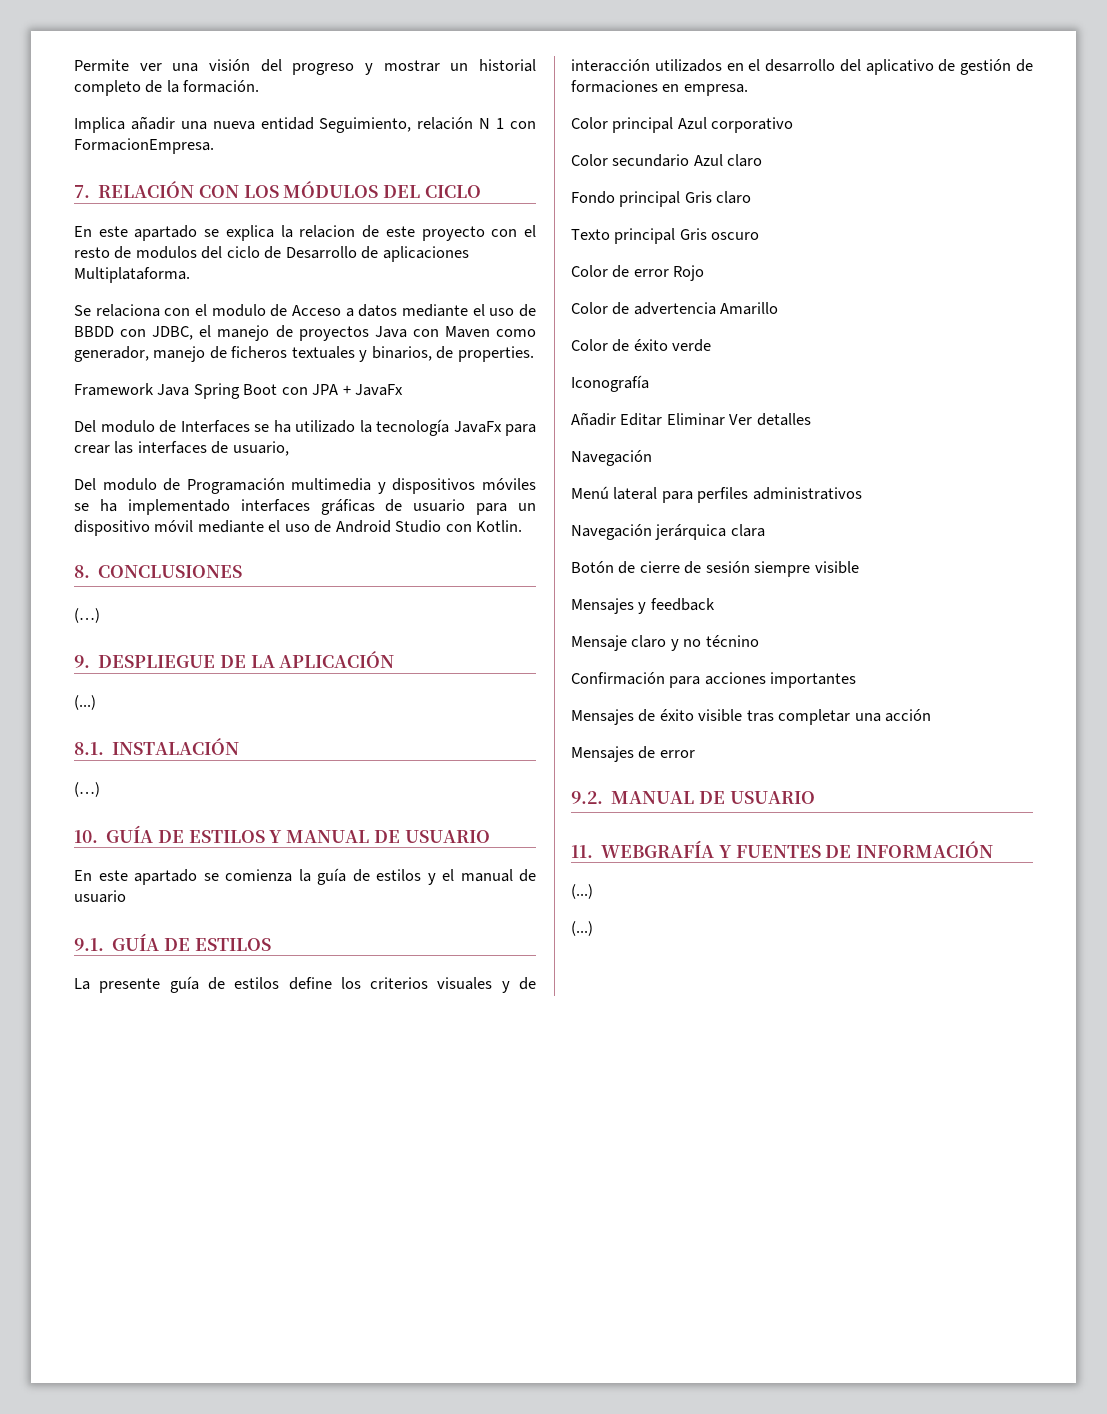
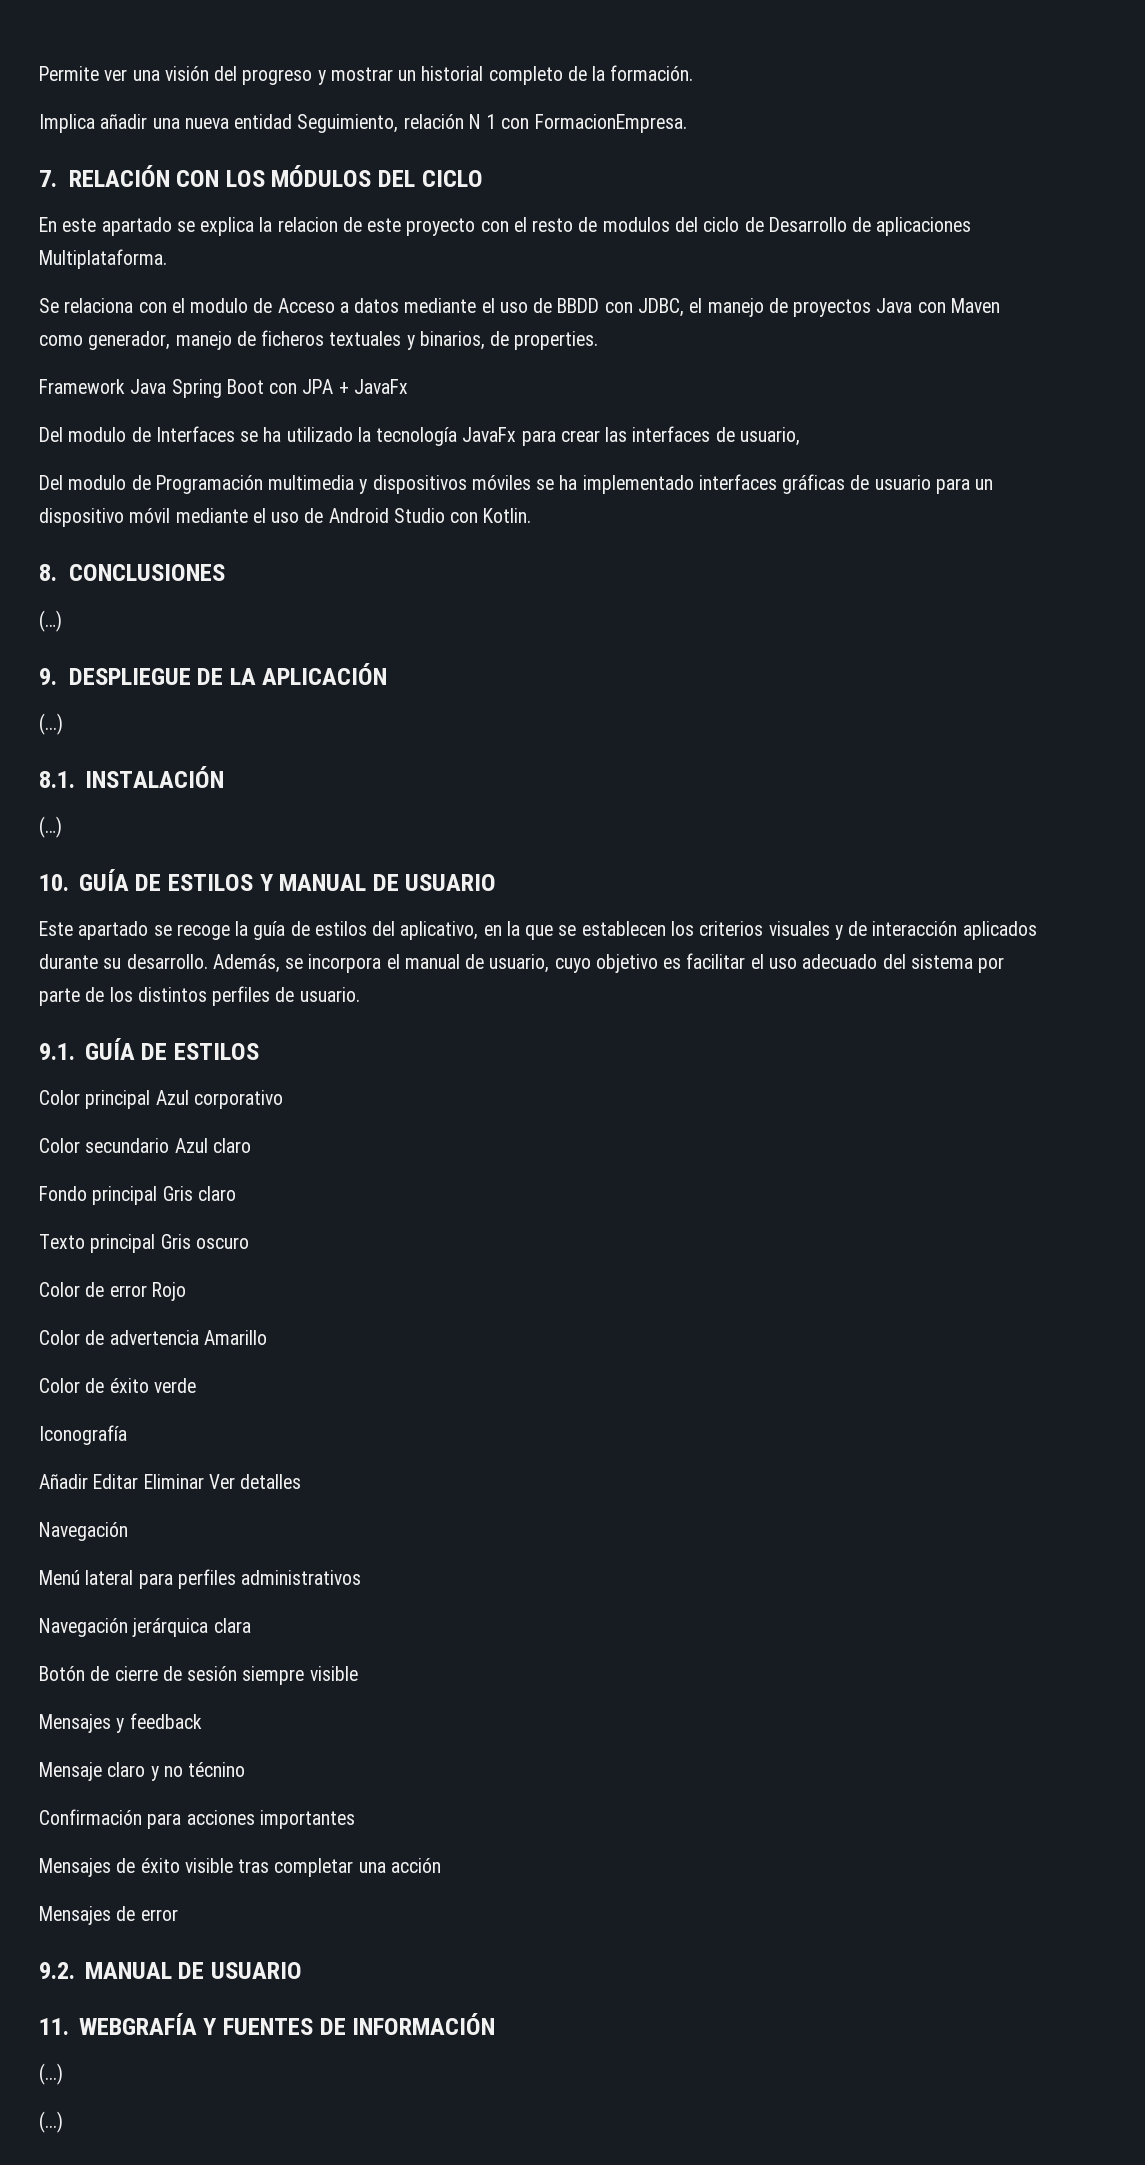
[74,869,292,885] En este apartado se comienza -> [39,921,230,940] Este apartado se recoge
[427,869,536,885] [74,890,126,903] [74,933,271,951] [74,976,332,993] y el manual de usuario // 9.1. GUÍA DE ESTILOS // La presente guía de estilos define -> [372,921,666,940] del aplicativo, en la que se establecen
[654,59,1033,75] [571,80,748,96] utilizados en el desarrollo del aplicativo de gestión de formaciones en empresa. -> [962,921,1037,940] [39,953,1005,973] [39,986,360,1006] [39,1038,259,1060] aplicados durante su desarrollo. Además, se incorpora el manual de usuario, cuyo objetivo es facilitar el uso adecuado del sistema por parte de los distintos perfiles de usuario. // 9.1. GUÍA DE ESTILOS

